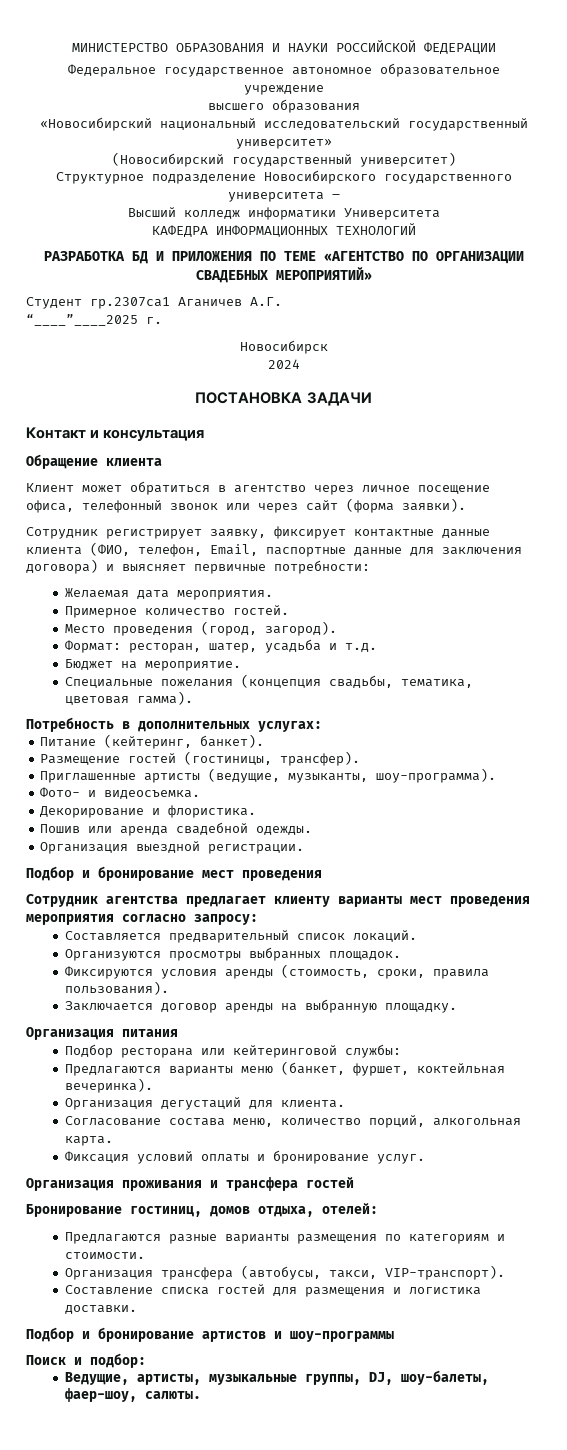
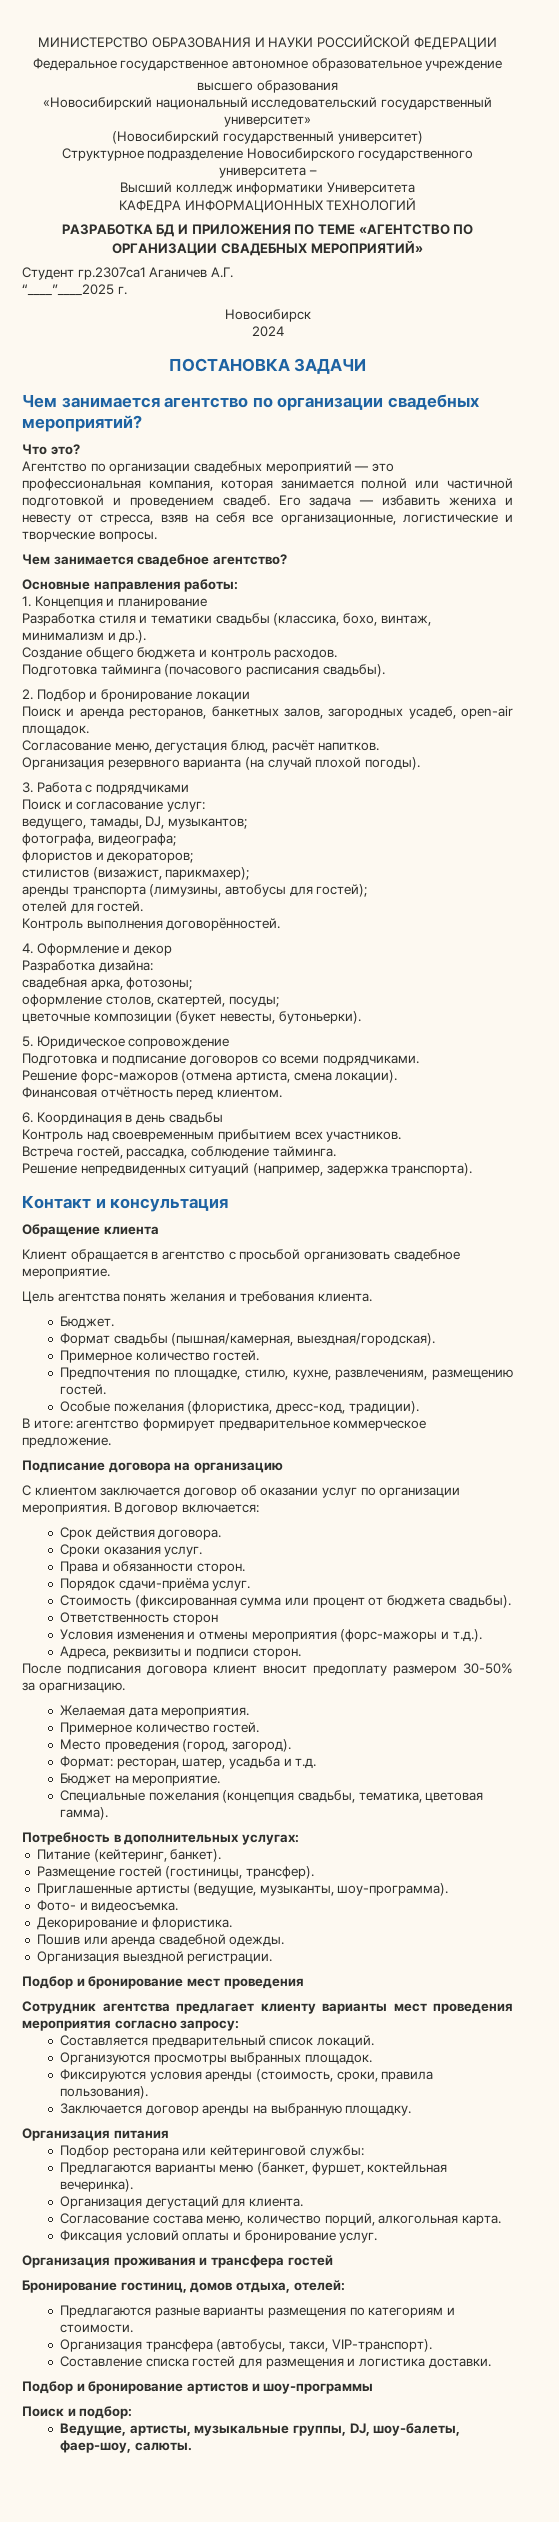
(372, 399) none -> [22,394,479,411] [22,415,142,432] [22,444,80,455] [22,461,394,474] [22,478,513,491] [22,495,514,508] [22,512,513,525] [22,531,157,542] [22,554,287,567] [22,579,239,592] [22,596,207,609] [22,613,431,626] [22,630,147,643] [22,647,338,660] [22,664,385,677] [22,689,250,702] [22,706,513,719] [22,725,89,736] [22,740,380,753] [22,757,420,770] [22,782,189,795] [22,799,205,812] [22,816,247,829] [22,833,176,846] [22,850,194,863] [22,867,250,880] [22,884,368,897] [22,901,144,914] [22,918,281,931] [22,943,172,956] [22,960,153,973] [22,977,193,990] [22,994,279,1007] [22,1011,361,1024] [22,1036,230,1049] [22,1053,419,1066] [22,1070,398,1083] [22,1087,282,1100] [22,1112,223,1125] [22,1129,402,1142] [22,1146,336,1159] [22,1163,473,1176] // Чем занимается агентство по организации свадебных мероприятий? // Что это? // Агентство по организации свадебных мероприятий — это профессиональная компания, которая занимается полной или частичной подготовкой и проведением свадеб. Его задача — избавить жениха и невесту от стресса, взяв на себя все организационные, логистические и творческие вопросы. // Чем занимается свадебное агентство? // Основные направления работы: // 1. Концепция и планирование // Разработка стиля и тематики свадьбы (классика, бохо, винтаж, минимализм и др.). // Создание общего бюджета и контроль расходов. // Подготовка тайминга (почасового расписания свадьбы). // 2. Подбор и бронирование локации // Поиск и аренда ресторанов, банкетных залов, загородных усадеб, open-air площадок. // Согласование меню, дегустация блюд, расчёт напитков. // Организация резервного варианта (на случай плохой погоды). // 3. Работа с подрядчиками // Поиск и согласование услуг: // ведущего, тамады, DJ, музыкантов; // фотографа, видеографа; // флористов и декораторов; // стилистов (визажист, парикмахер); // аренды транспорта (лимузины, автобусы для гостей); // отелей для гостей. // Контроль выполнения договорённостей. // 4. Оформление и декор // Разработка дизайна: // свадебная арка, фотозоны; // оформление столов, скатертей, посуды; // цветочные композиции (букет невесты, бутоньерки). // 5. Юридическое сопровождение // Подготовка и подписание договоров со всеми подрядчиками. // Решение форс-мажоров (отмена артиста, смена локации). // Финансовая отчётность перед клиентом. // 6. Координация в день свадьбы // Контроль над своевременным прибытием всех участников. // Встреча гостей, рассадка, соблюдение тайминга. // Решение непредвиденных ситуаций (например, задержка транспорта).
[82,481,490,495] [26,498,466,513] [26,526,490,539] [26,542,522,557] [26,559,370,574] может обратиться в агентство через личное посещение офиса, телефонный звонок или через сайт (форма заявки). // Сотрудник регистрирует заявку, фиксирует контактные данные клиента (ФИО, телефон, Email, паспортные данные для заключения договора) и выясняет первичные потребности: -> [70,1249,460,1262] [22,1268,110,1279] [22,1291,372,1304] [60,1316,115,1329] [60,1333,435,1346] [60,1350,260,1363] [60,1367,513,1380] [60,1384,107,1395] [60,1401,419,1414] [22,1418,427,1431] [22,1437,111,1448] [22,1460,283,1473] [22,1485,461,1498] [22,1502,259,1515] [60,1527,222,1540] [60,1544,203,1557] [60,1561,245,1574] [60,1578,251,1591] [60,1595,511,1608] [60,1612,218,1625] [60,1629,482,1642] [60,1646,301,1659] [22,1663,513,1676] [22,1682,125,1693] обращается в агентство с просьбой организовать свадебное мероприятие. // Цель агентства понять желания и требования клиента. // Бюджет. // Формат свадьбы (пышная/камерная, выездная/городская). // Примерное количество гостей. // Предпочтения по площадке, стилю, кухне, развлечениям, размещению гостей. // Особые пожелания (флористика, дресс-код, традиции). // В итоге: агентство формирует предварительное коммерческое предложение. // Подписание договора на организацию // С клиентом заключается договор об оказании услуг по организации мероприятия. В договор включается: // Срок действия договора. // Сроки оказания услуг. // Права и обязанности сторон. // Порядок сдачи-приёма услуг. // Стоимость (фиксированная сумма или процент от бюджета свадьбы). // Ответственность сторон // Условия изменения и отмены мероприятия (форс-мажоры и т.д.). // Адреса, реквизиты и подписи сторон. // После подписания договора клиент вносит предоплату размером 30-50% за орагнизацию.

